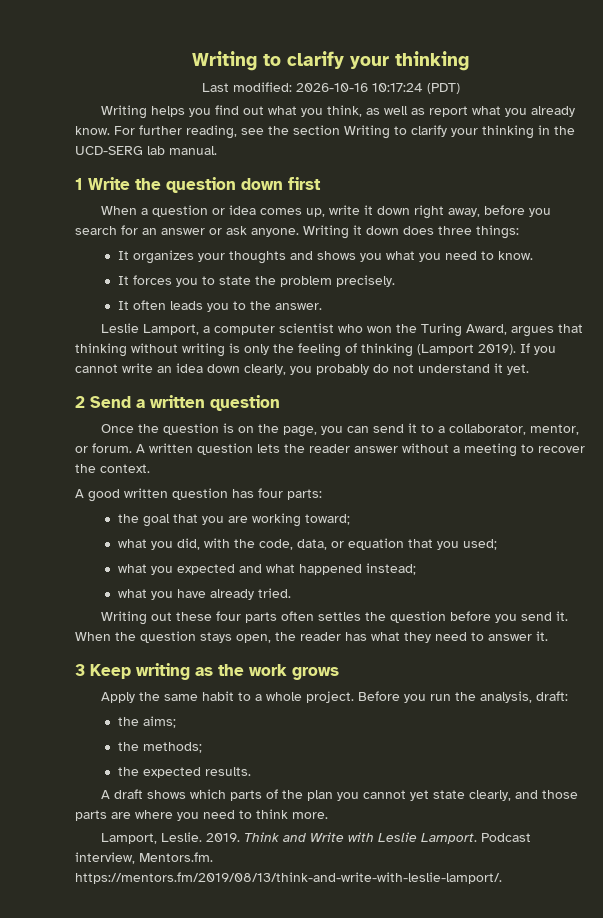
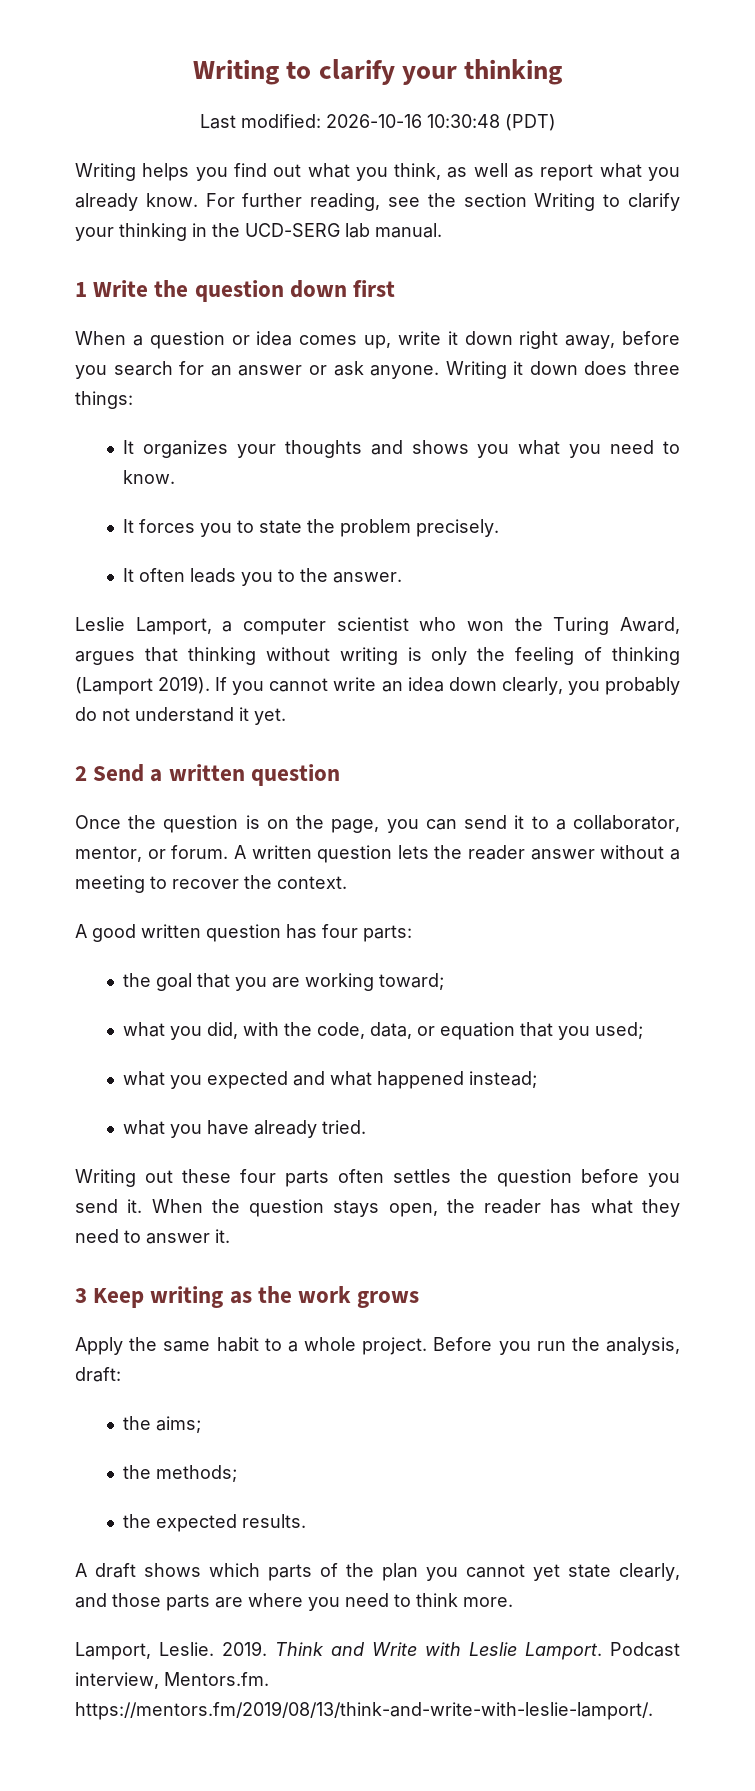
[371,83,423,92] 10:17:24 -> [426,114,500,128] 10:30:48

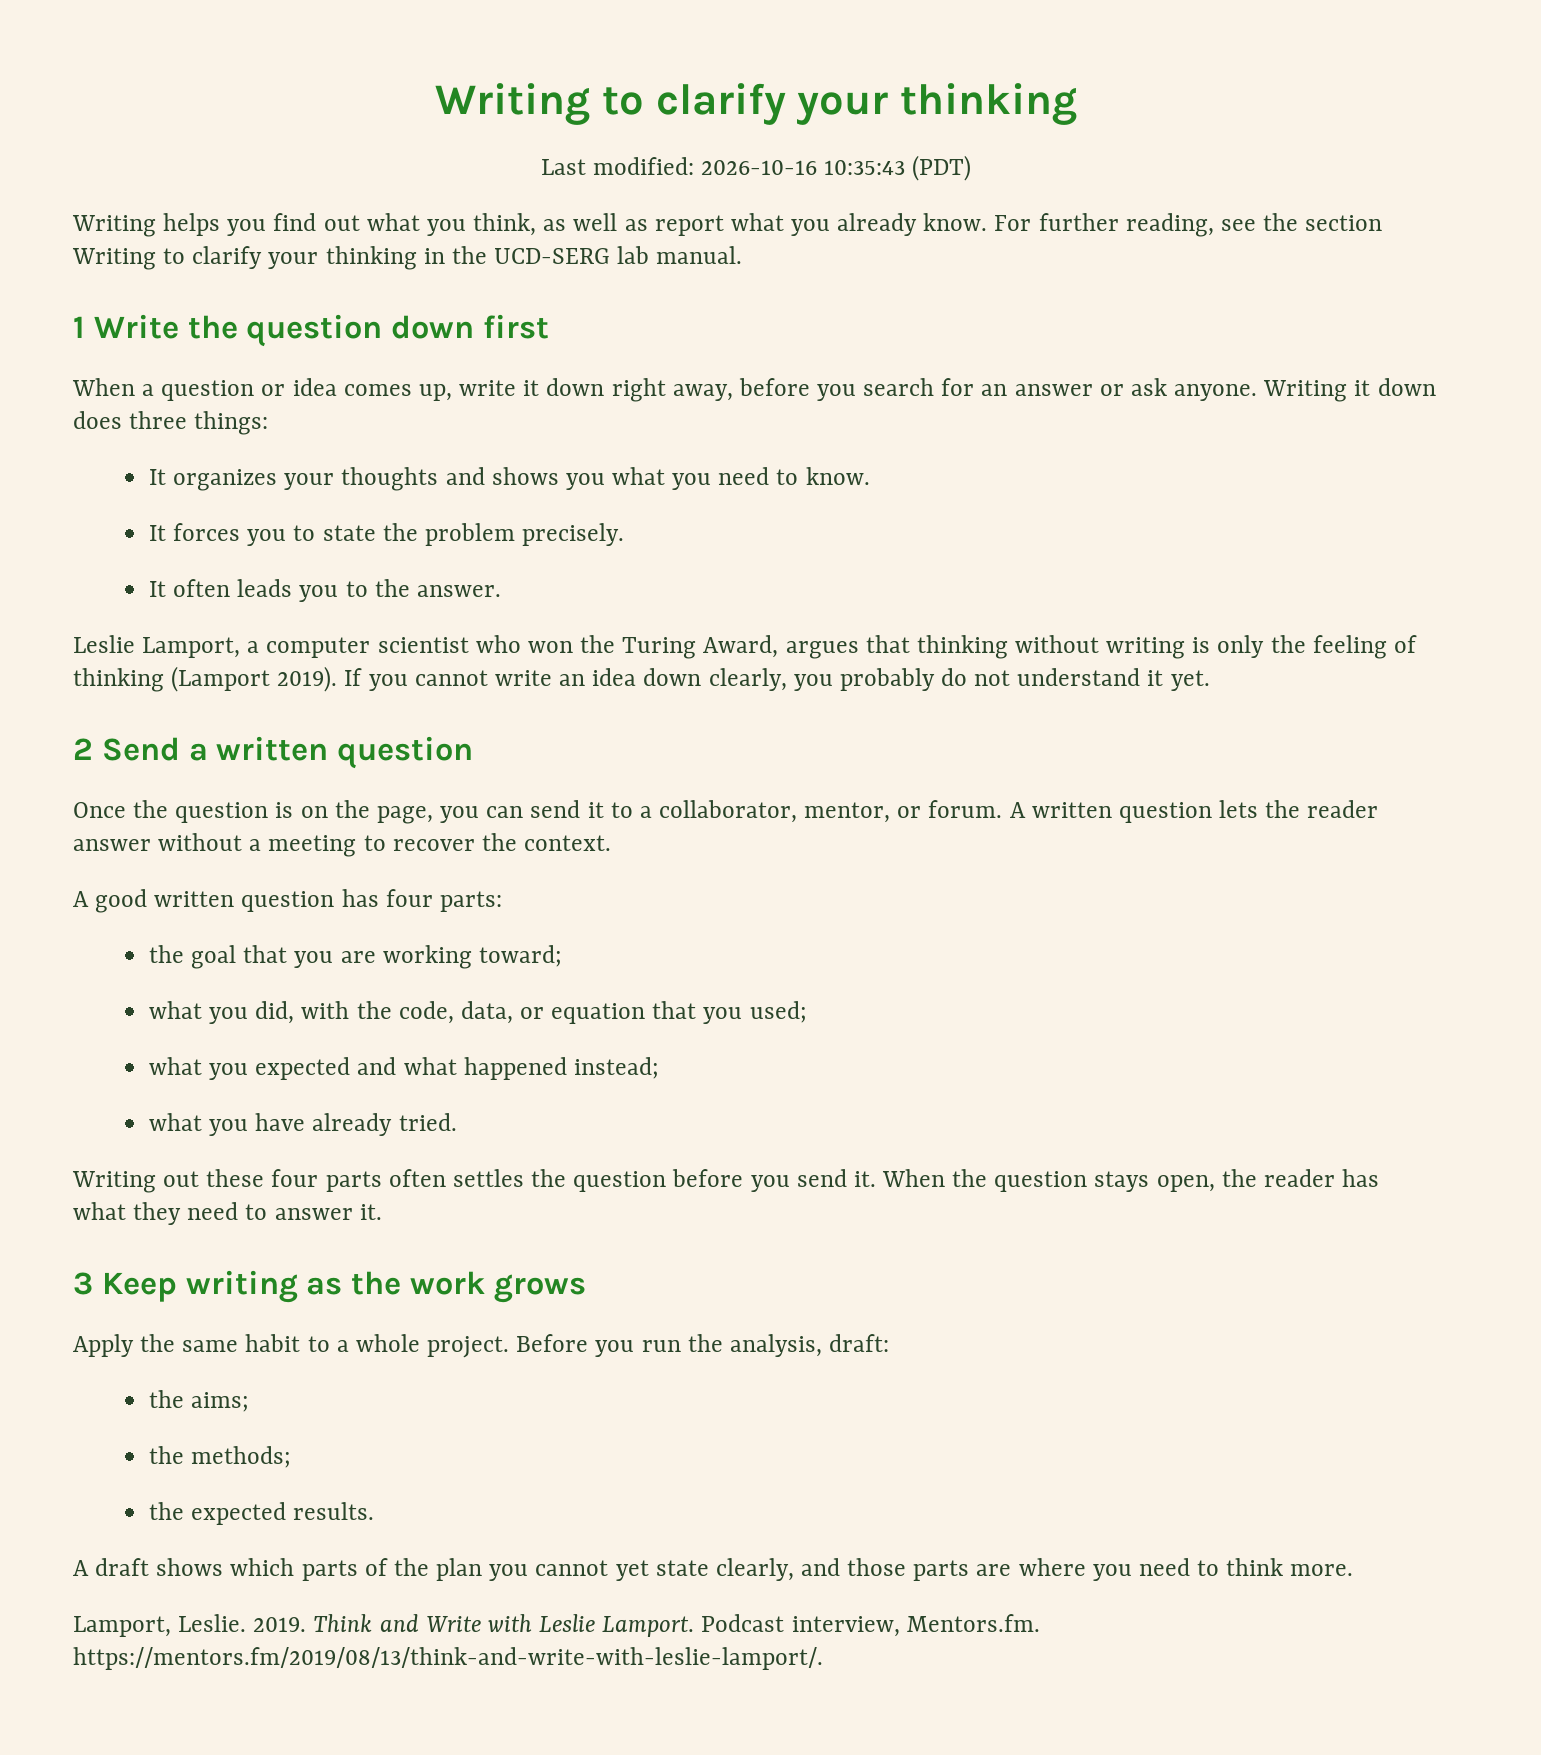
[426,114,500,128] 10:30:48 -> [824,160,906,175] 10:35:43

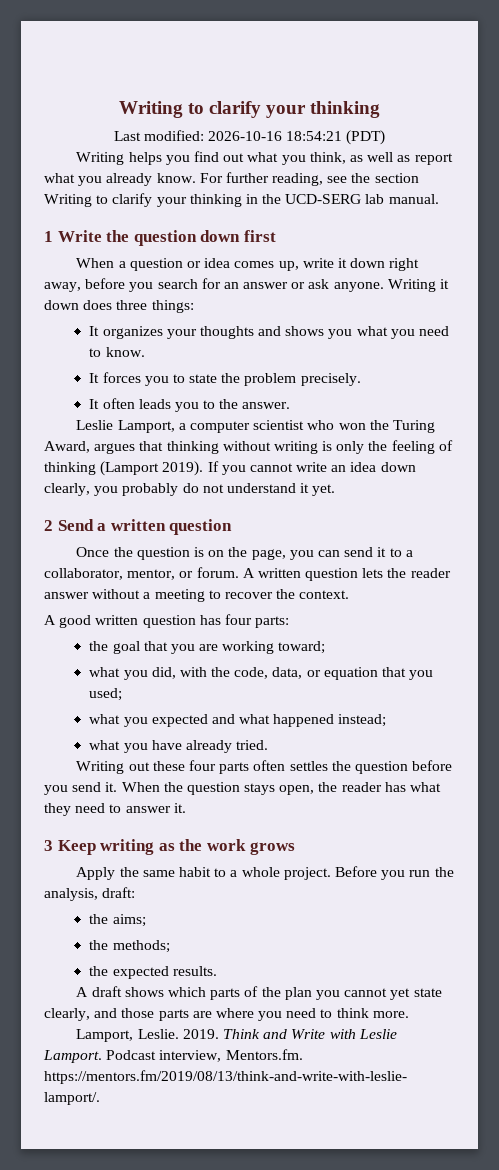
[824,160,906,175] 10:35:43 -> [286,131,343,141] 18:54:21

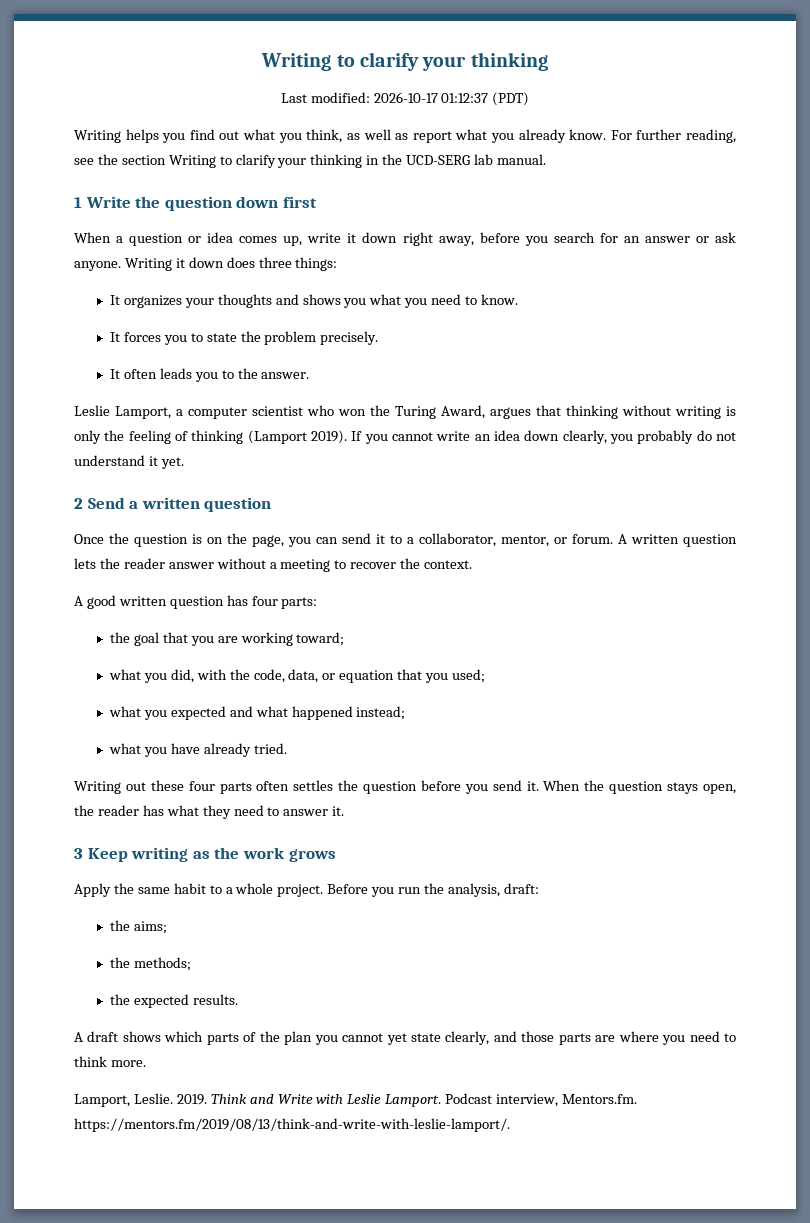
[208,131,343,141] 2026-10-16 18:54:21 -> [373,92,489,103] 2026-10-17 01:12:37

